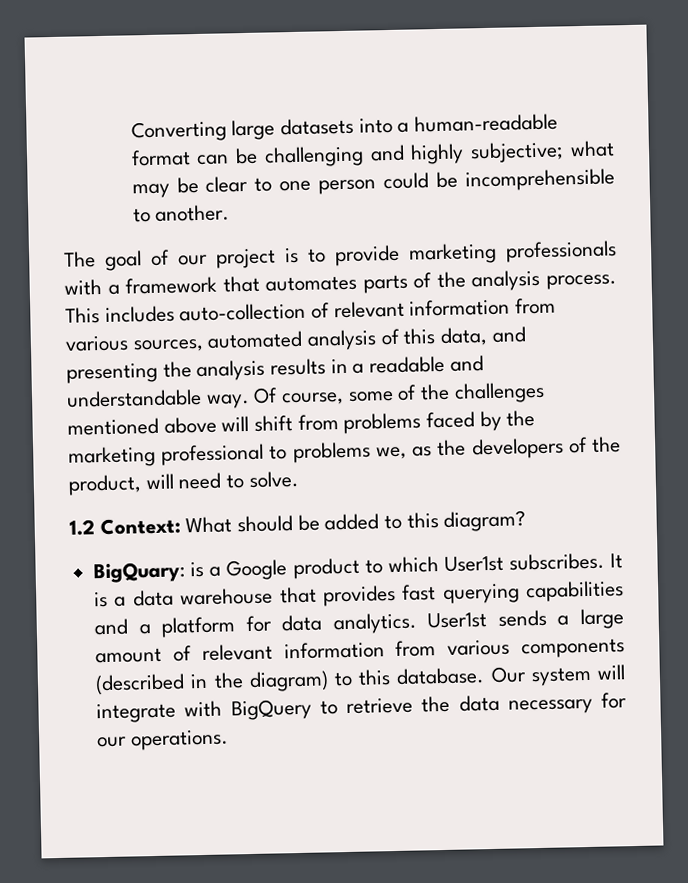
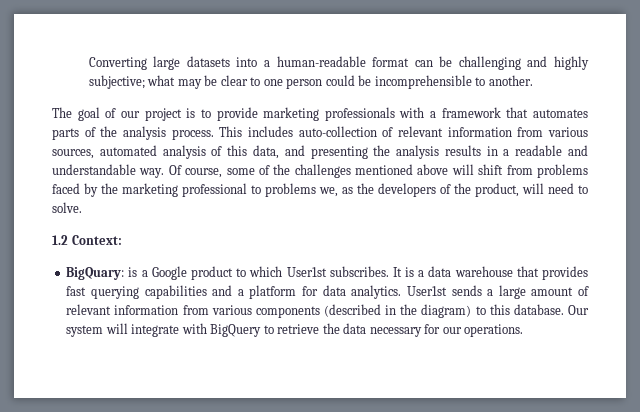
[185,510,527,534] What should be added to this diagram? -> (122, 240) none

